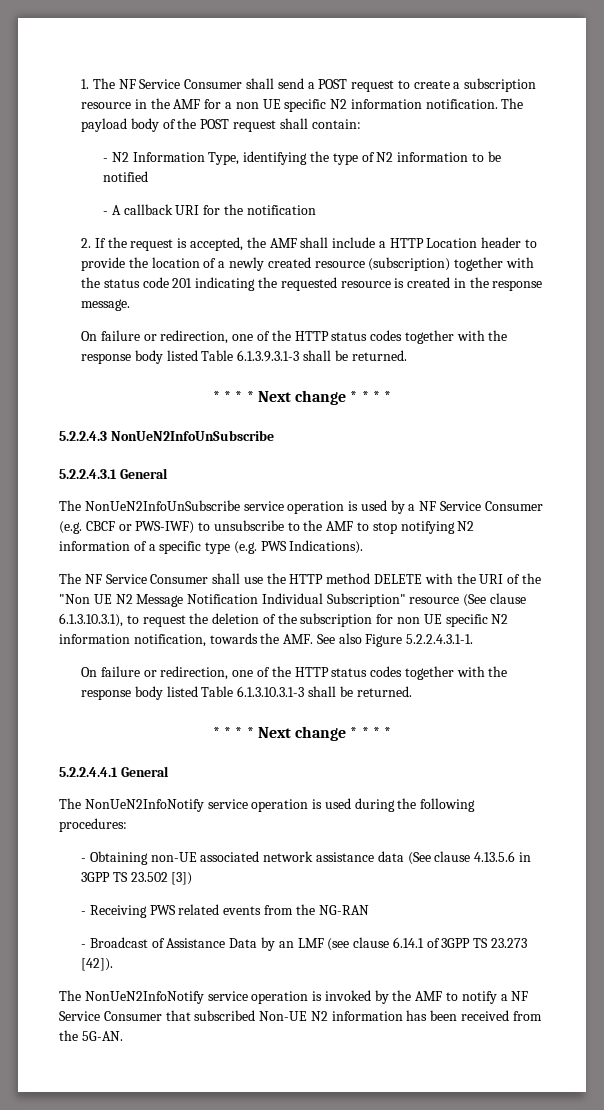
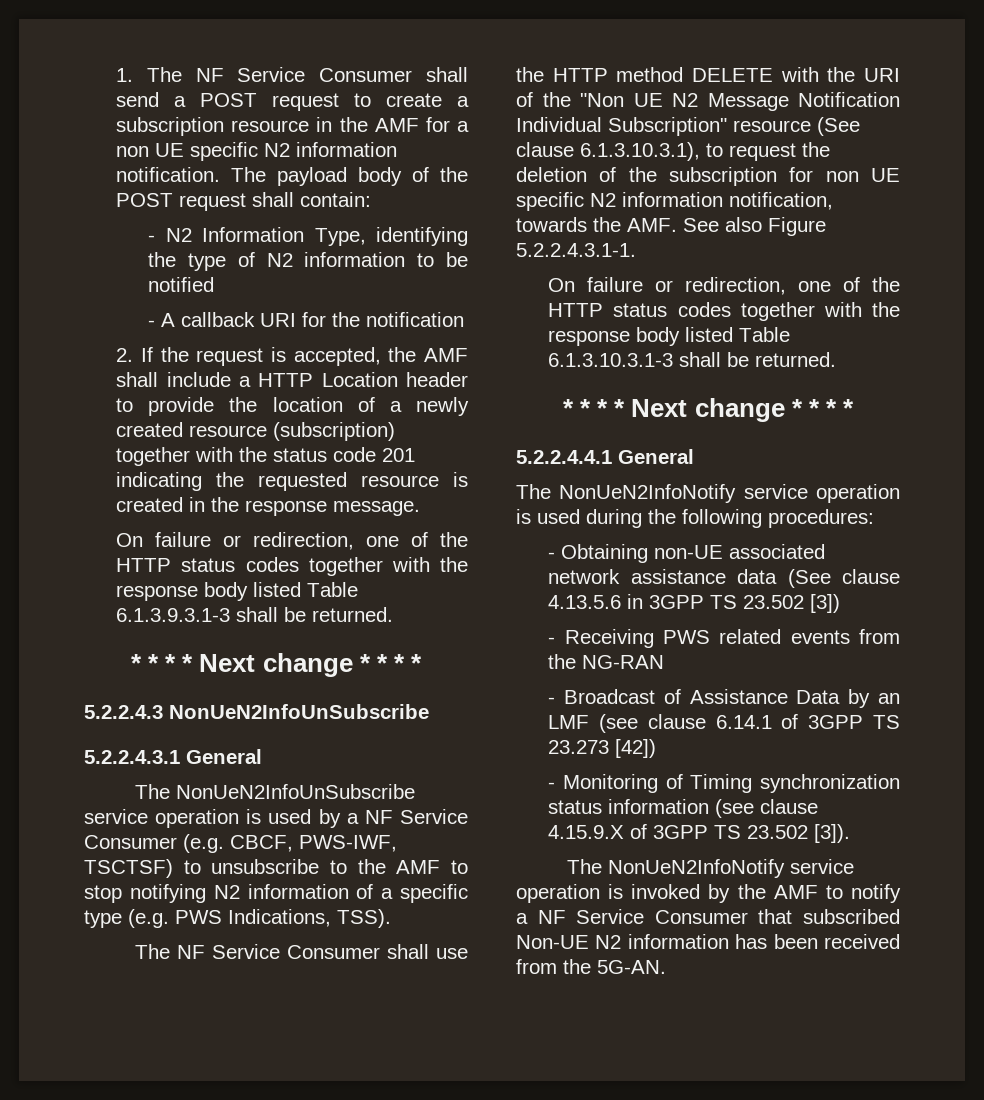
[85,521,195,534] CBCF or PWS-IWF) -> [230,835,397,852] [84,859,173,878] CBCF, PWS-IWF, TSCTSF)
[289,540,364,554] Indications). -> [228,909,391,928] Indications, TSS).
[81,958,114,971] [42]). -> [615,739,657,758] [548,774,900,793] [548,799,819,818] [548,824,851,843] [42]) // - Monitoring of Timing synchronization status information (see clause 4.15.9.X of 3GPP TS 23.502 [3]).

